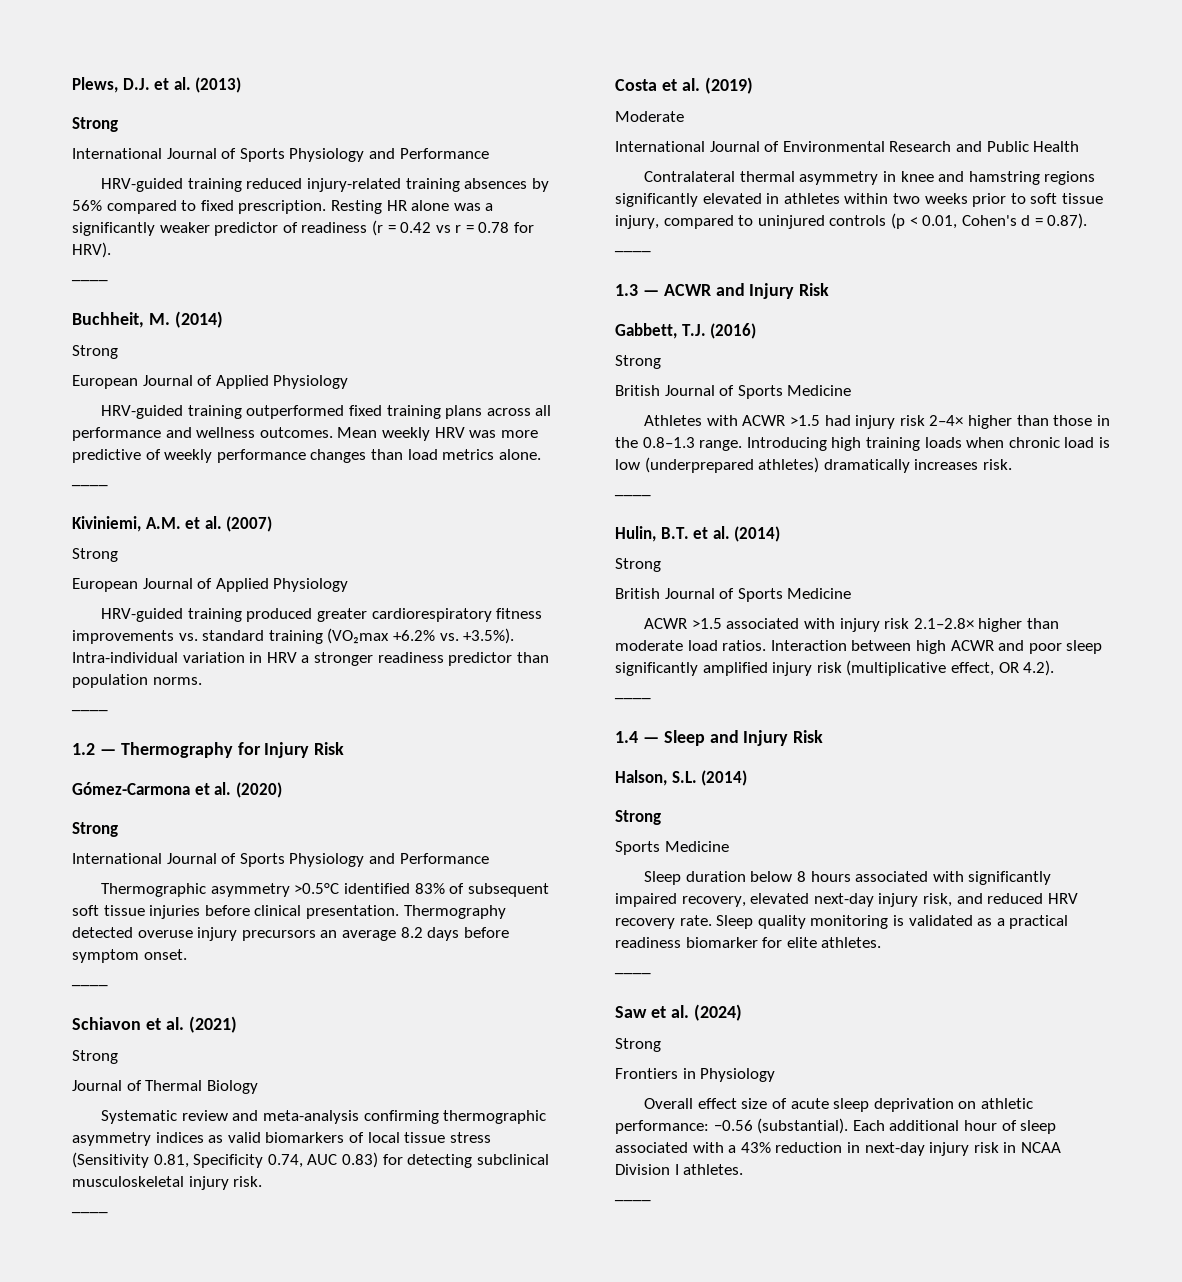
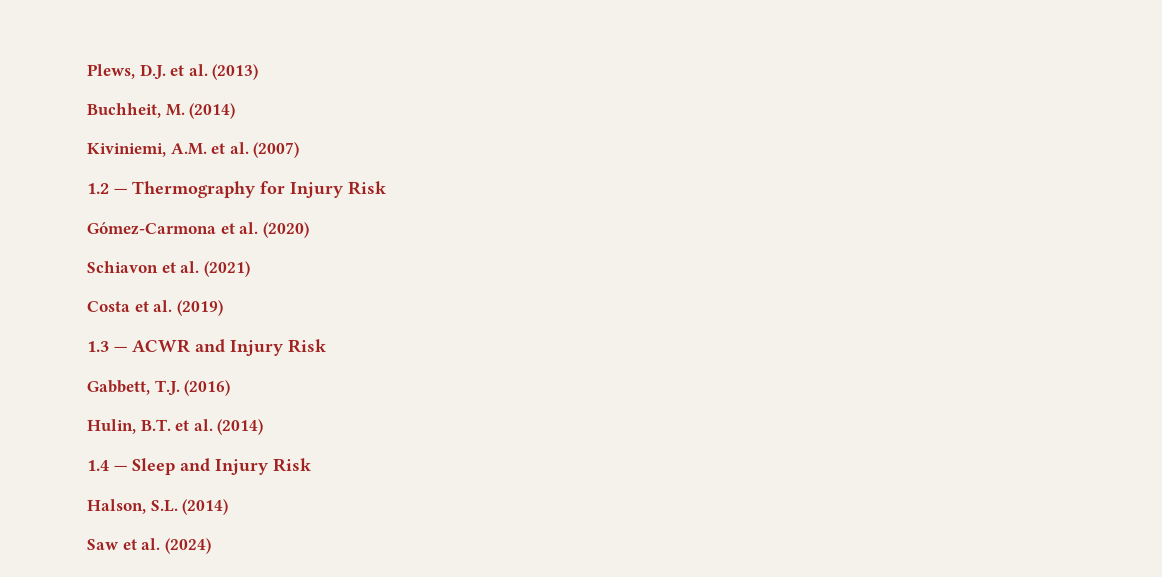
[72,117,118,132] [72,148,489,162] [101,178,549,192] [72,200,494,214] [72,220,535,236] [72,242,111,258] [71,280,108,285] [72,311,223,328] [72,345,118,359] [72,375,349,389] [101,405,552,419] [72,427,538,441] [72,449,541,463] [71,485,108,490] Strong // International Journal of Sports Physiology and Performance // HRV-guided training reduced injury-related training absences by 56% compared to fixed prescription. Resting HR alone was a significantly weaker predictor of readiness (r = 0.42 vs r = 0.78 for HRV). // ──── // Buchheit, M. (2014) // Strong // European Journal of Applied Physiology // HRV-guided training outperformed fixed training plans across all performance and wellness outcomes. Mean weekly HRV was more predictive of weekly performance changes than load metrics alone. // ──── -> [87,103,236,119] Buchheit, M. (2014)
[72,548,118,562] [72,578,349,592] [101,608,543,622] [72,628,515,644] [72,652,549,666] [72,674,202,688] [71,710,108,715] // Strong // European Journal of Applied Physiology // HRV-guided training produced greater cardiorespiratory fitness improvements vs. standard training (VO₂max +6.2% vs. +3.5%). Intra-individual variation in HRV a stronger readiness predictor than population norms. // ──── -> (300, 150) none
[72,822,118,837] [72,853,489,867] [101,883,549,897] [72,905,506,919] [72,927,509,941] [72,949,187,963] [71,985,108,990] [72,1016,237,1033] [72,1050,118,1064] [72,1080,258,1094] [101,1110,547,1124] [72,1132,491,1146] [72,1152,549,1168] [72,1176,263,1190] [71,1212,108,1217] [615,77,753,94] [615,111,684,122] [615,141,1080,152] [644,171,1096,185] [615,193,1103,207] [615,213,1088,229] [614,251,651,256] Strong // International Journal of Sports Physiology and Performance // Thermographic asymmetry >0.5°C identified 83% of subsequent soft tissue injuries before clinical presentation. Thermography detected overuse injury precursors an average 8.2 days before symptom onset. // ──── // Schiavon et al. (2021) // Strong // Journal of Thermal Biology // Systematic review and meta-analysis confirming thermographic asymmetry indices as valid biomarkers of local tissue stress (Sensitivity 0.81, Specificity 0.74, AUC 0.83) for detecting subclinical musculoskeletal injury risk. // ──── // Costa et al. (2019) // Moderate // International Journal of Environmental Research and Public Health // Contralateral thermal asymmetry in knee and hamstring regions significantly elevated in athletes within two weeks prior to soft tissue injury, compared to uninjured controls (p < 0.01, Cohen's d = 0.87). // ──── -> [87,261,250,277] [87,300,223,316] Schiavon et al. (2021) // Costa et al. (2019)
[615,355,661,369] [615,385,852,399] [644,415,1110,429] [615,437,1110,451] [615,457,1012,473] [614,495,651,500] // Strong // British Journal of Sports Medicine // Athletes with ACWR >1.5 had injury risk 2–4× higher than those in the 0.8–1.3 range. Introducing high training loads when chronic load is low (underprepared athletes) dramatically increases risk. // ──── -> (231, 388) none
[615,558,661,572] [615,588,852,602] [644,618,1059,632] [615,640,1103,654] [615,660,1055,676] [614,698,651,703] // Strong // British Journal of Sports Medicine // ACWR >1.5 associated with injury risk 2.1–2.8× higher than moderate load ratios. Interaction between high ACWR and poor sleep significantly amplified injury risk (multiplicative effect, OR 4.2). // ──── -> (264, 427) none
[615,810,661,825] [615,841,729,855] [644,871,1052,885] [615,893,1078,907] [615,915,1069,929] [615,937,882,948] [614,973,651,978] [615,1004,742,1021] [615,1038,661,1052] [615,1068,776,1082] [644,1098,1033,1112] [615,1118,1057,1134] [615,1142,1061,1156] [615,1164,744,1175] [614,1200,651,1205] Strong // Sports Medicine // Sleep duration below 8 hours associated with significantly impaired recovery, elevated next-day injury risk, and reduced HRV recovery rate. Sleep quality monitoring is validated as a practical readiness biomarker for elite athletes. // ──── // Saw et al. (2024) // Strong // Frontiers in Physiology // Overall effect size of acute sleep deprivation on athletic performance: −0.56 (substantial). Each additional hour of sleep associated with a 43% reduction in next-day injury risk in NCAA Division I athletes. // ──── -> [87,538,211,554] Saw et al. (2024)

